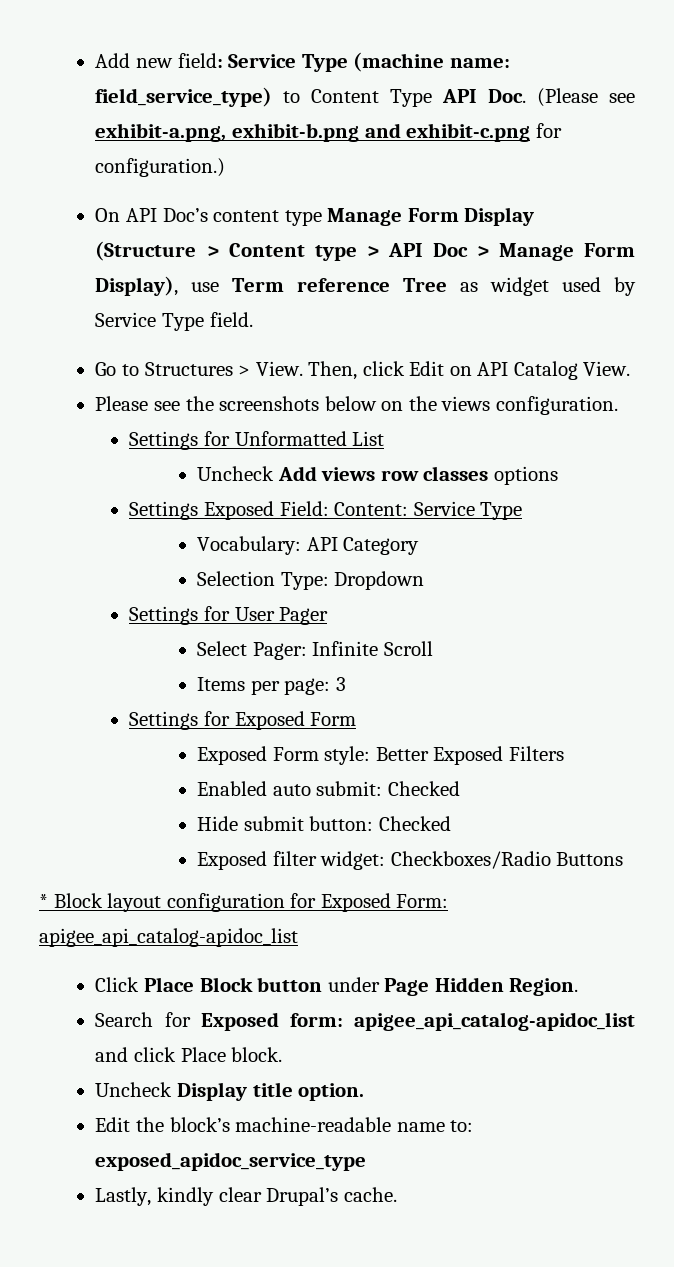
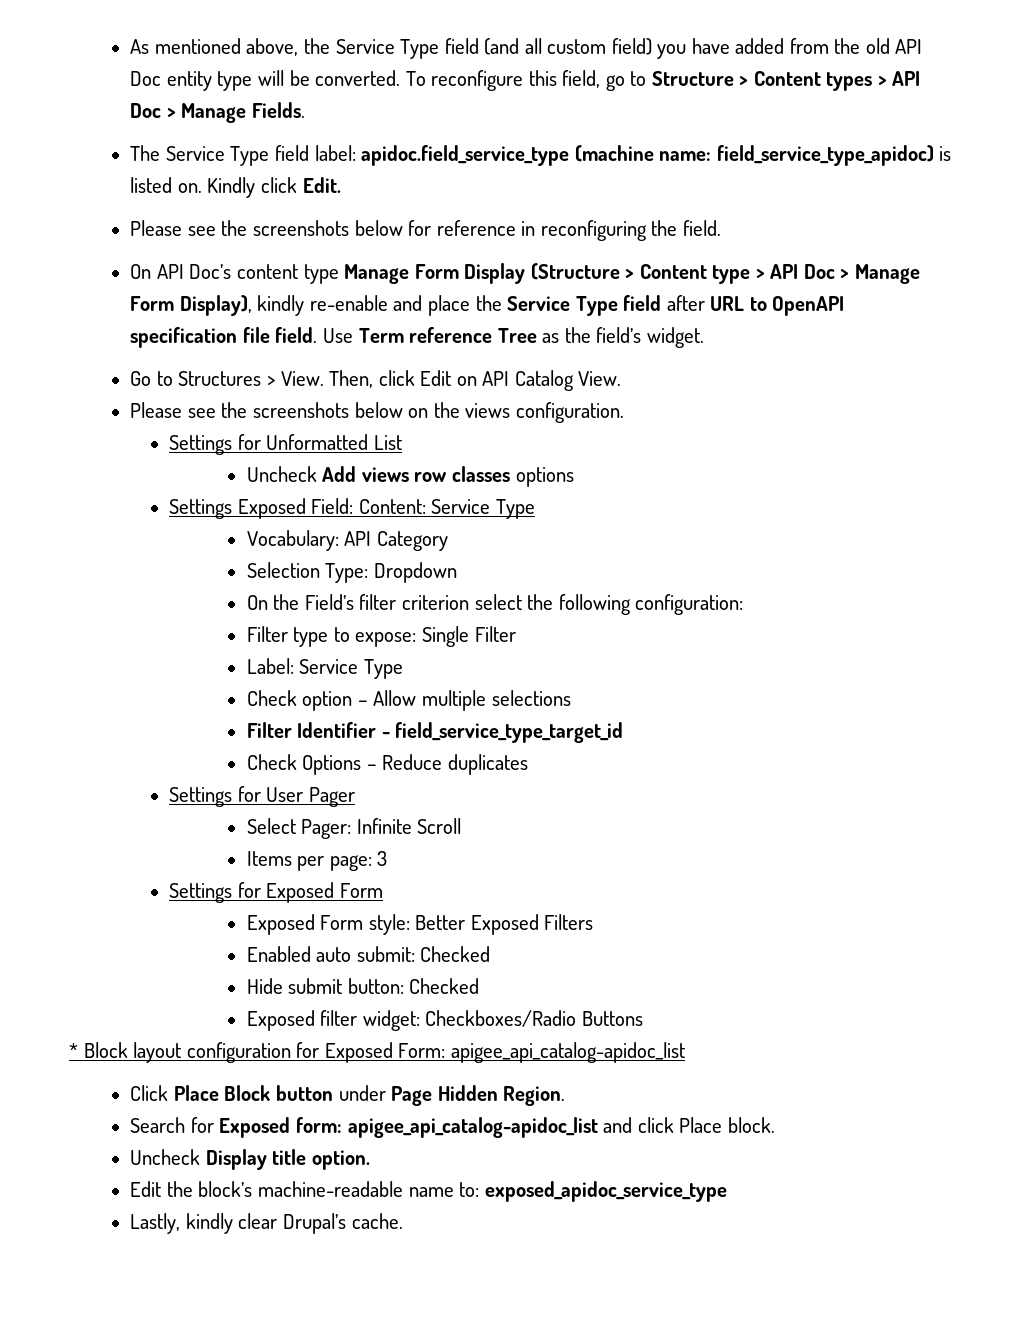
[95,52,510,72] [95,87,635,107] [95,123,562,142] [95,158,226,177] Add new field: Service Type (machine name: field_service_type) to Content Type API Doc. (Please see exhibit-a.png, exhibit-b.png and exhibit-c.png for configuration.) -> [130,38,923,59] [130,70,921,91] [130,102,305,123] [130,145,952,166] [130,177,341,198] [130,220,721,241] As mentioned above, the Service Type field (and all custom field) you have added from the old API Doc entity type will be converted. To reconfigure this field, go to Structure > Content types > API Doc > Manage Fields. // The Service Type field label: apidoc.field_service_type (machine name: field_service_type_apidoc) is listed on. Kindly click Edit. // Please see the screenshots below for reference in reconfiguring the field.
[191,277,637,296] [95,312,253,331] use Term reference Tree as widget used by Service Type field. -> [257,295,845,316] [130,327,704,348] kindly re-enable and place the Service Type field after URL to OpenAPI specification file field. Use Term reference Tree as the field’s widget.
(425, 580) none -> [246,594,744,615] [246,626,516,647] [246,658,403,679] [246,690,571,711] [246,722,624,743] [246,754,528,775] // On the Field’s filter criterion select the following configuration: // Filter type to expose: Single Filter // Label: Service Type // Check option – Allow multiple selections // Filter Identifier - field_service_type_target_id // Check Options – Reduce duplicates

